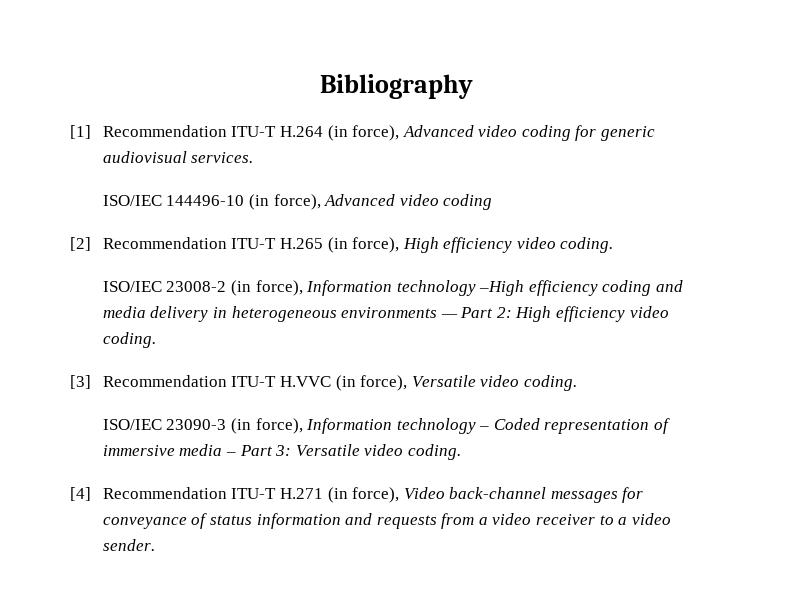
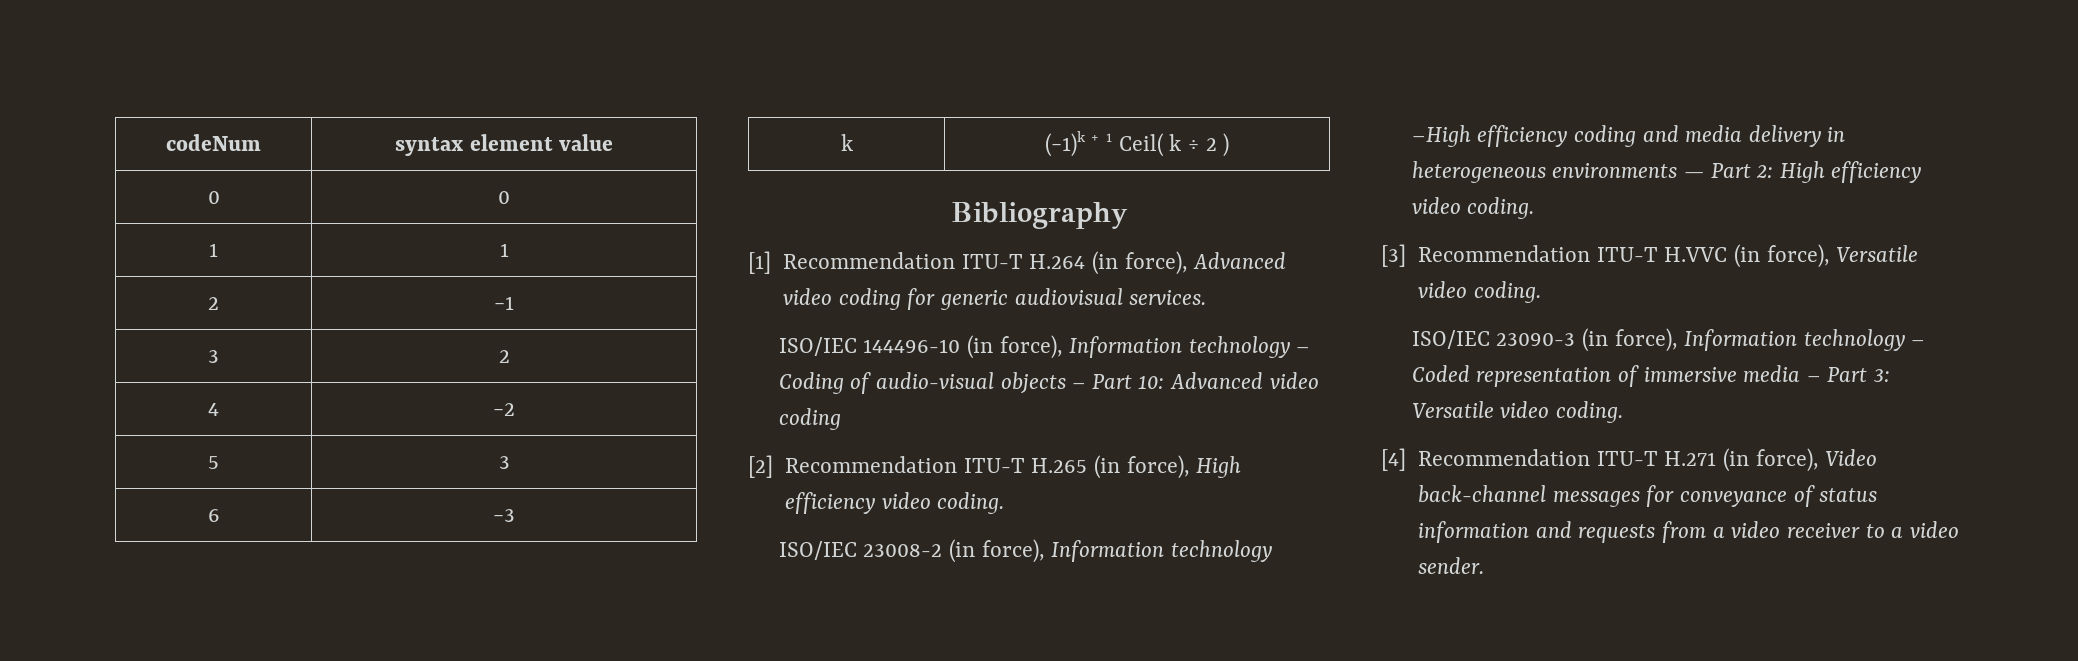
(319, 86) none -> [166,134,261,151] [394,134,614,156] [207,191,220,204] [498,191,510,204] [209,243,218,257] [499,243,509,257] [208,297,219,310] [494,296,514,310] [208,350,219,363] [498,350,510,363] [208,403,219,416] [493,403,515,416] [208,456,219,469] [498,456,510,469] [207,509,220,522] [493,509,515,522] [840,134,853,151] [1044,131,1230,157] codeNum | syntax element value // 0 | 0 // 1 | 1 // 2 | −1 // 3 | 2 // 4 | −2 // 5 | 3 // 6 | −3 // k | (−1)k + 1 Ceil( k ÷ 2 ) //
(321, 202) none -> [1069,336,1310,358] [778,372,1165,394] Information technology – Coding of audio-visual objects – Part 10:

